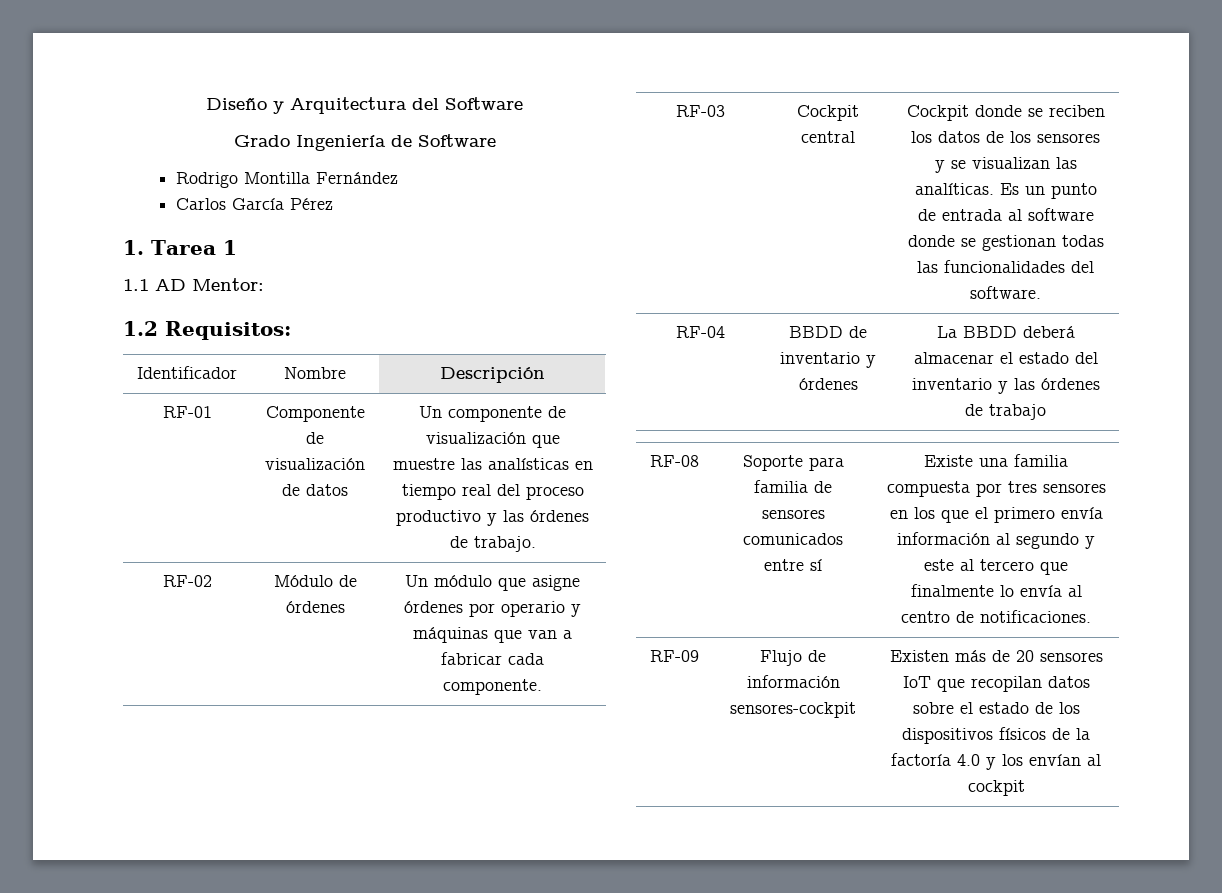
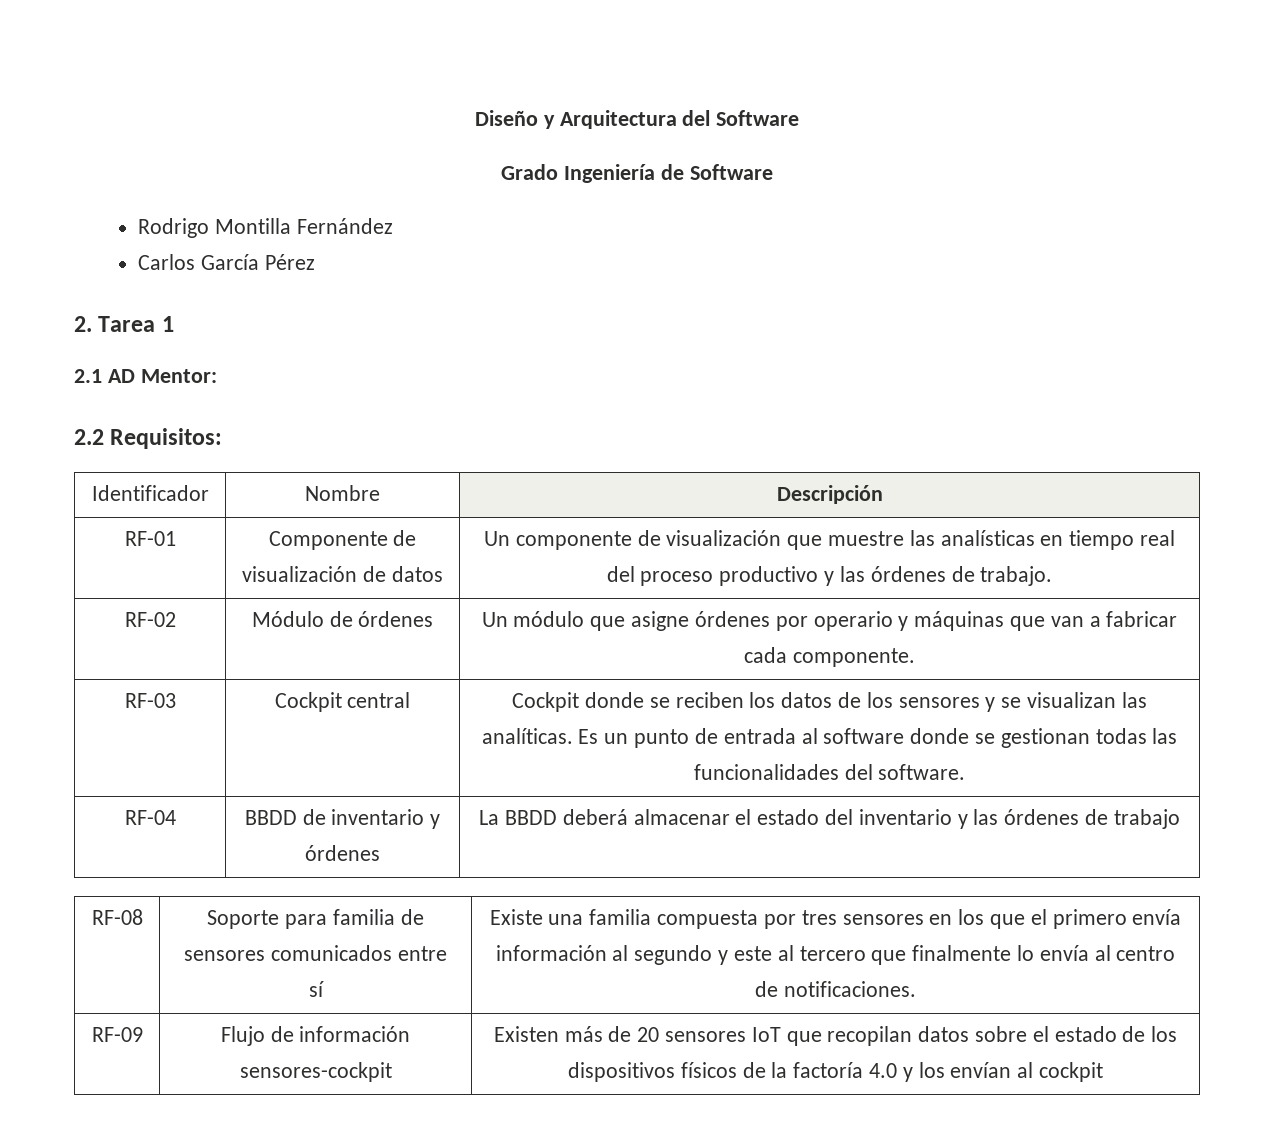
[123,240,144,255] 1. -> [74,316,92,332] 2.
[123,279,149,291] 1.1 -> [74,369,102,383] 2.1
[123,321,158,336] 1.2 -> [74,429,104,445] 2.2

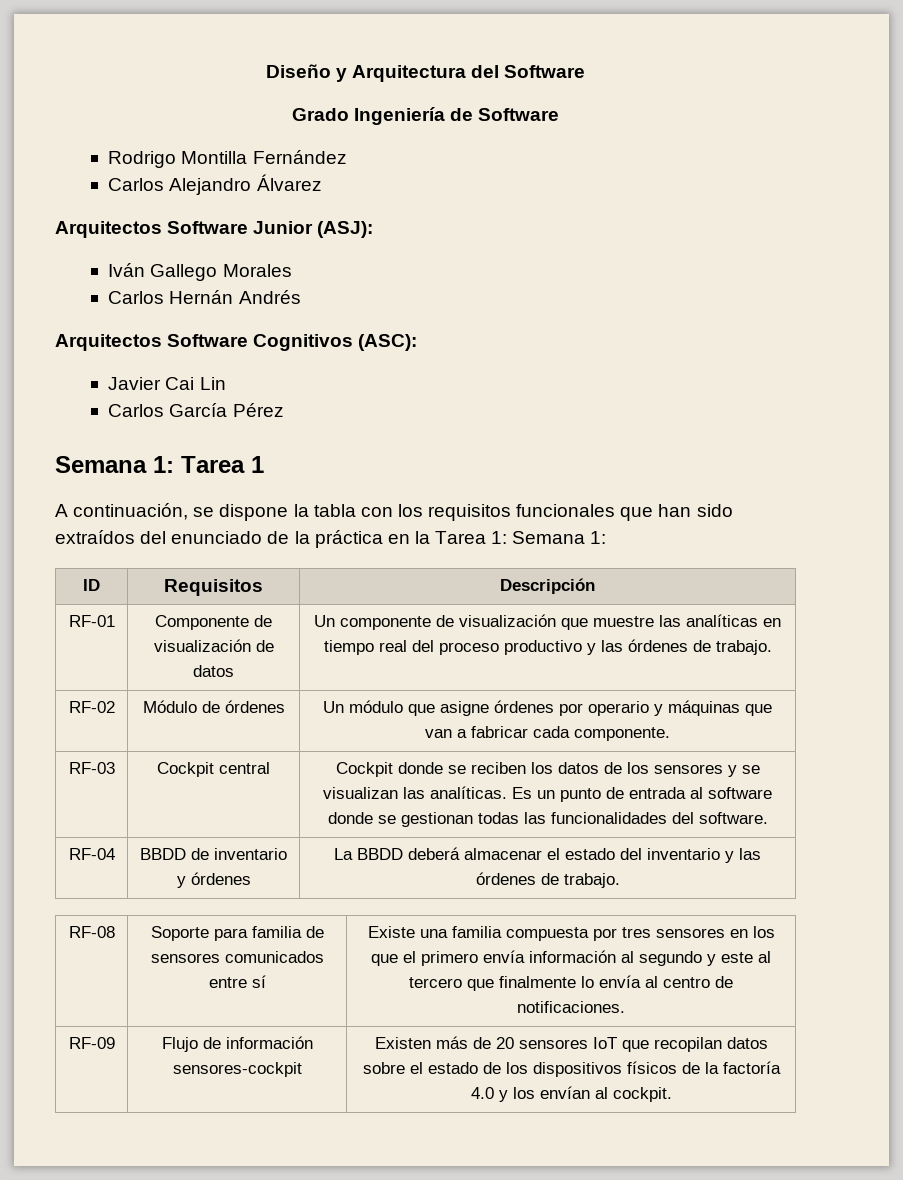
(394, 226) none -> [108,174,322,195] [55,221,374,238] [108,263,292,281] [108,290,301,304] [55,334,418,351] [108,377,226,390] // Carlos Alejandro Álvarez // Arquitectos Software Junior (ASJ): // Iván Gallego Morales // Carlos Hernán Andrés // Arquitectos Software Cognitivos (ASC): // Javier Cai Lin
[74,316,92,332] 2. -> [55,456,174,473] Semana 1:
[74,369,217,383] [74,428,223,449] [91,485,209,501] [305,485,380,501] 2.1 AD Mentor: // 2.2 Requisitos: // Identificador | Nombre -> [55,503,733,521] [55,530,607,548] [83,579,100,591] [164,579,263,596] A continuación, se dispone la tabla con los requisitos funcionales que han sido extraídos del enunciado de la práctica en la Tarea 1: Semana 1: // ID | Requisitos
[940,530,1035,546] analísticas -> [686,614,759,627] analíticas
[1113,809,1180,829] trabajo -> [563,873,620,888] trabajo.
[1039,1062,1104,1082] cockpit -> [612,1087,672,1102] cockpit.

